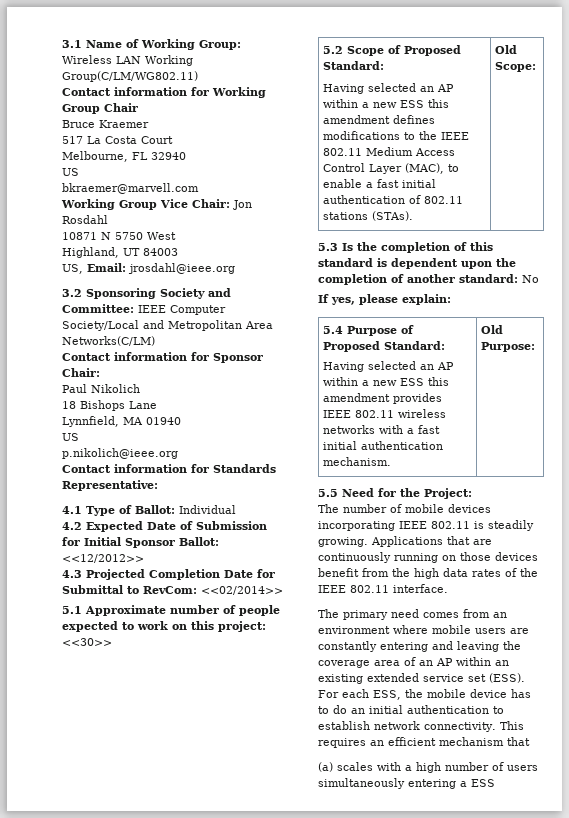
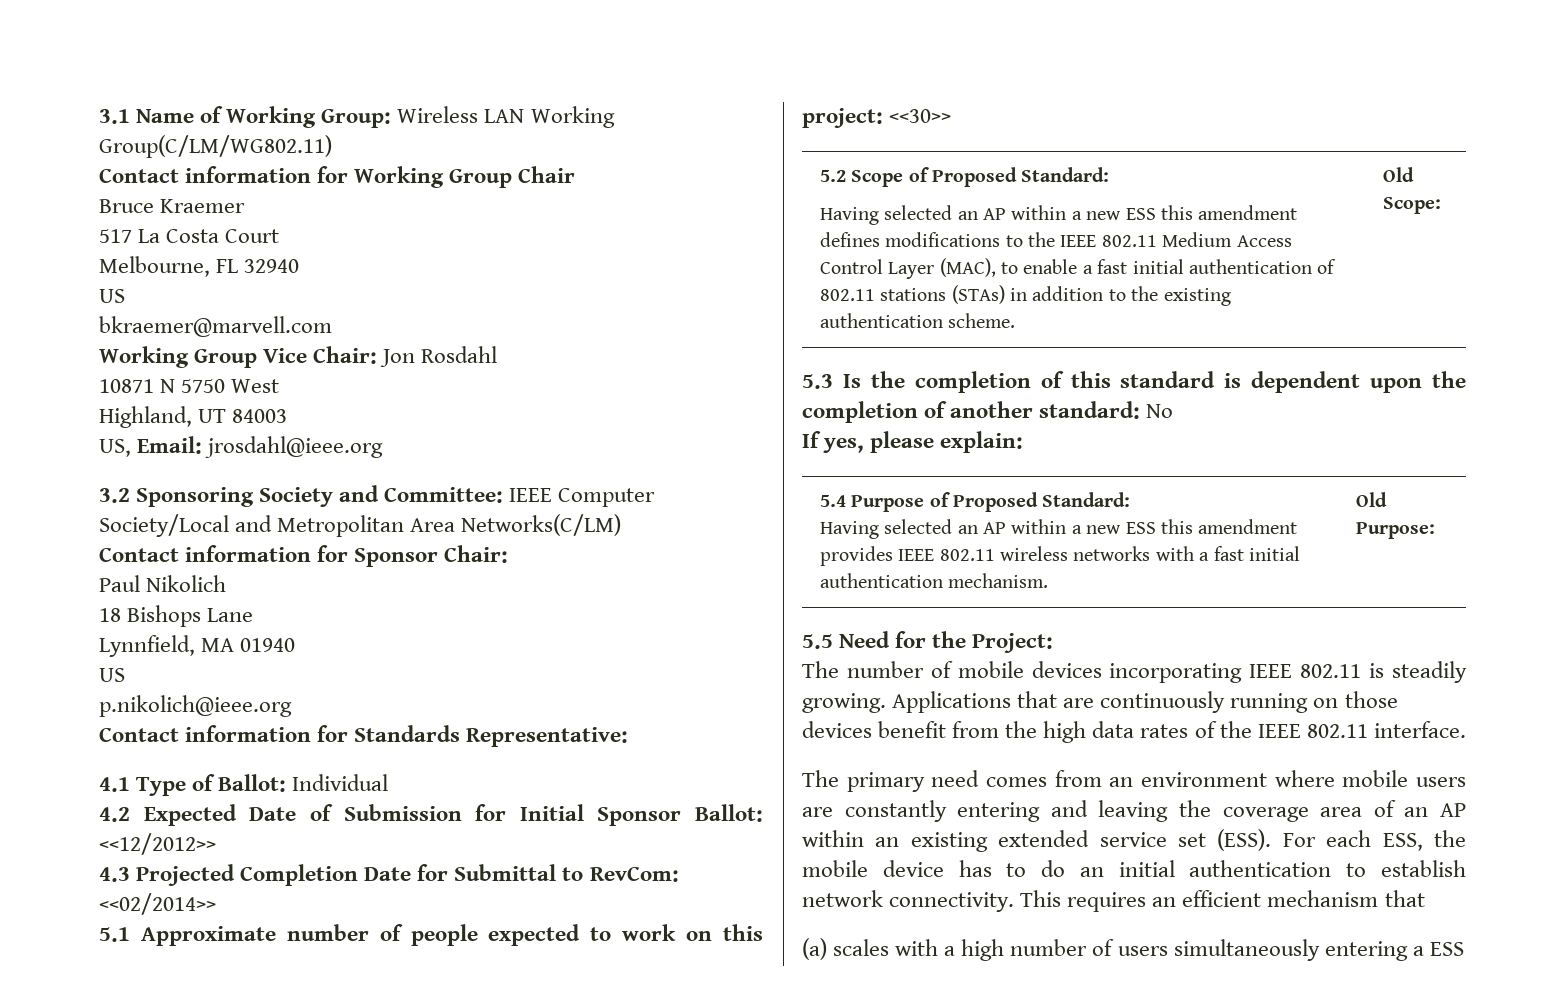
[372,211,414,221] (STAs). -> [951,285,1231,306] [819,313,1016,328] (STAs) in addition to the existing authentication scheme.

